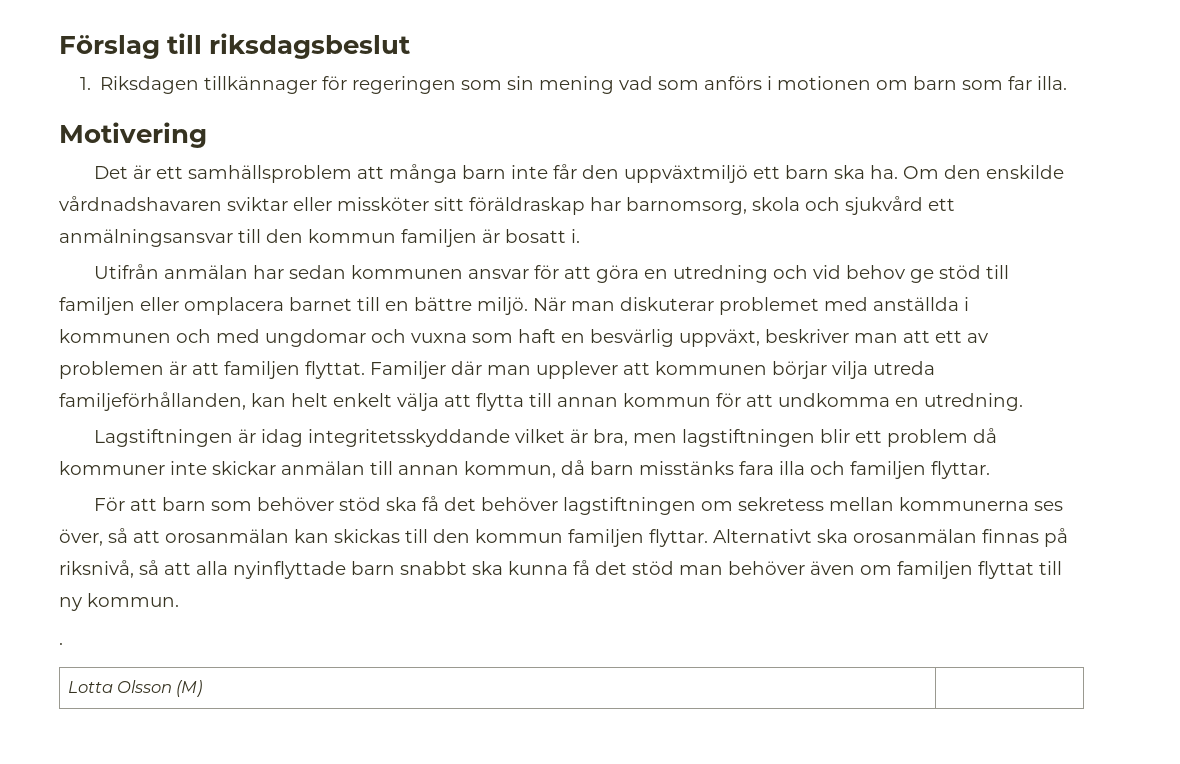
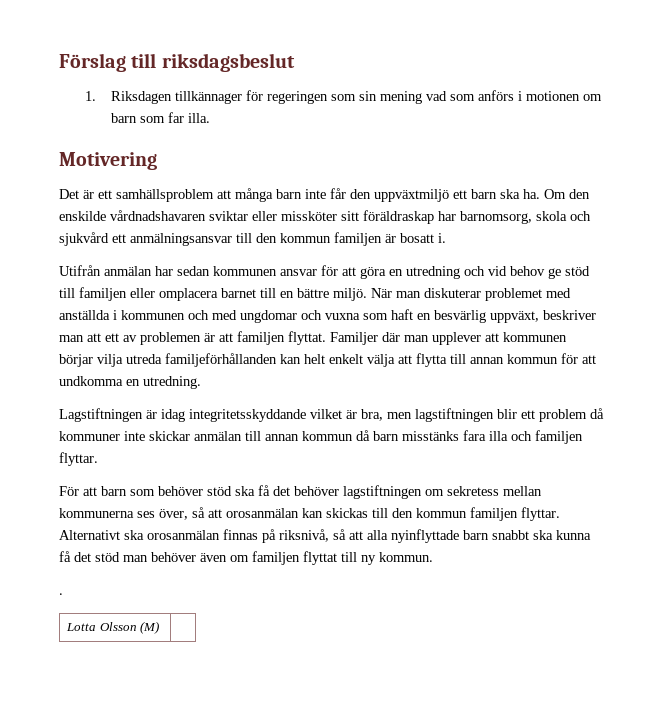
[59,392,246,411] familjeförhållanden, -> [165,353,277,367] familjeförhållanden
[464,461,556,478] kommun, -> [302,431,353,441] kommun

